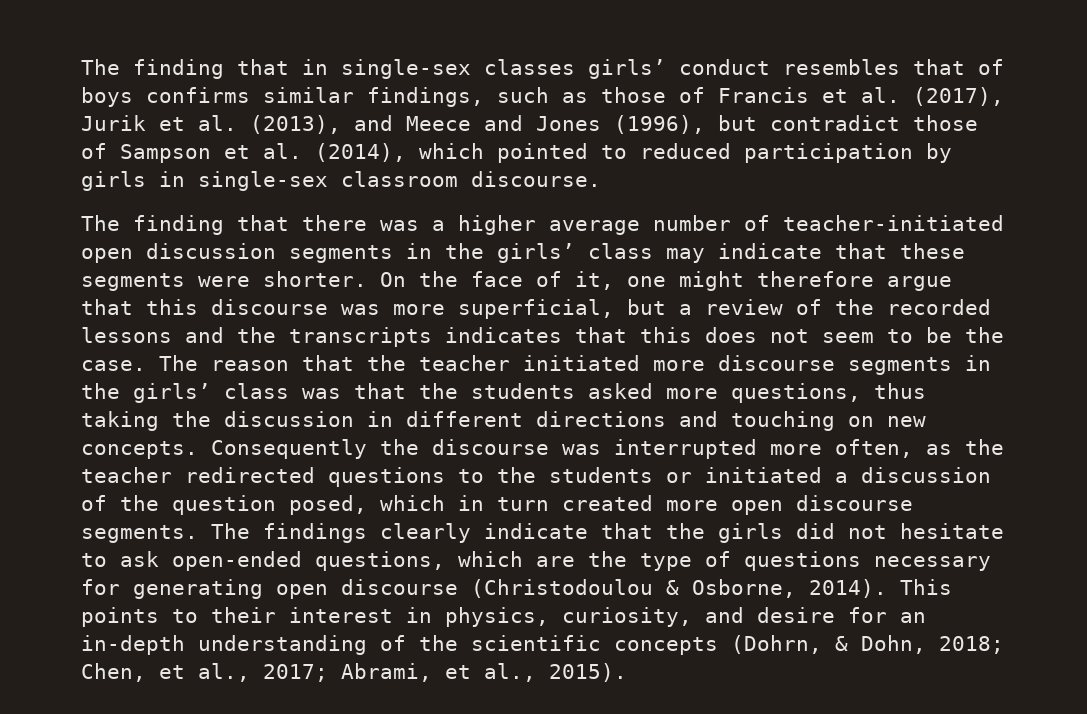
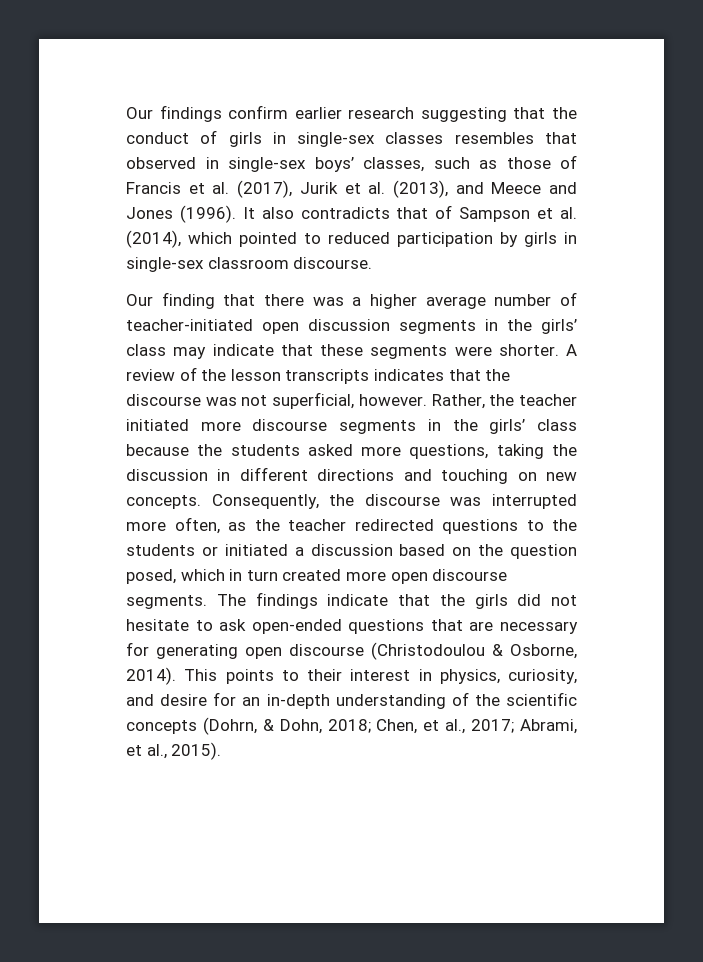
[81,59,1004,79] [81,87,484,107] The finding that in single-sex classes girls’ conduct resembles that of boys confirms similar findings, -> [126,105,577,122] [126,130,577,147] [126,157,424,172] Our findings confirm earlier research suggesting that the conduct of girls in single-sex classes resembles that observed in single-sex boys’ classes,
[614,115,978,134] (1996), but contradict those -> [179,205,429,223] (1996). It also contradicts that
[81,215,120,231] The -> [126,294,153,306] Our
[380,271,952,291] [81,299,991,319] [81,327,1004,347] [81,355,354,371] On the face of it, one might therefore argue that this discourse was more superficial, but a review of the recorded lessons and the transcripts indicates that this does not seem to be the case. The reason that -> [566,344,577,356] [126,367,511,384] [126,392,485,409] A review of the lesson transcripts indicates that the discourse was not superficial, however. Rather,
[302,383,406,399] was that -> [126,444,189,456] because
[874,383,926,399] thus -> (489, 451) none
[211,439,367,459] Consequently -> [211,494,319,509] Consequently,
[81,495,107,511] of -> [399,544,472,556] based on
[380,523,471,543] clearly -> (318, 600) none
[315,551,861,571] questions, which are the type of questions -> [348,619,494,634] questions that are

